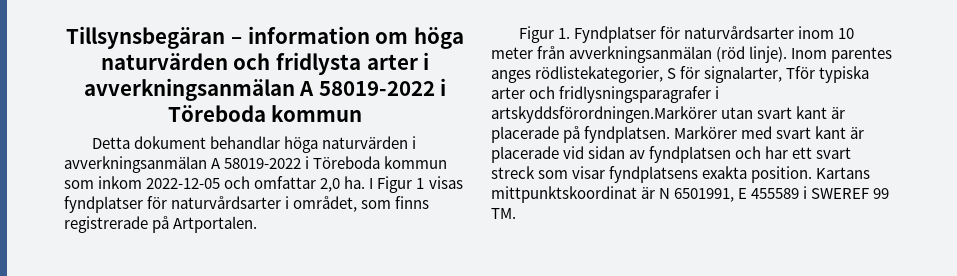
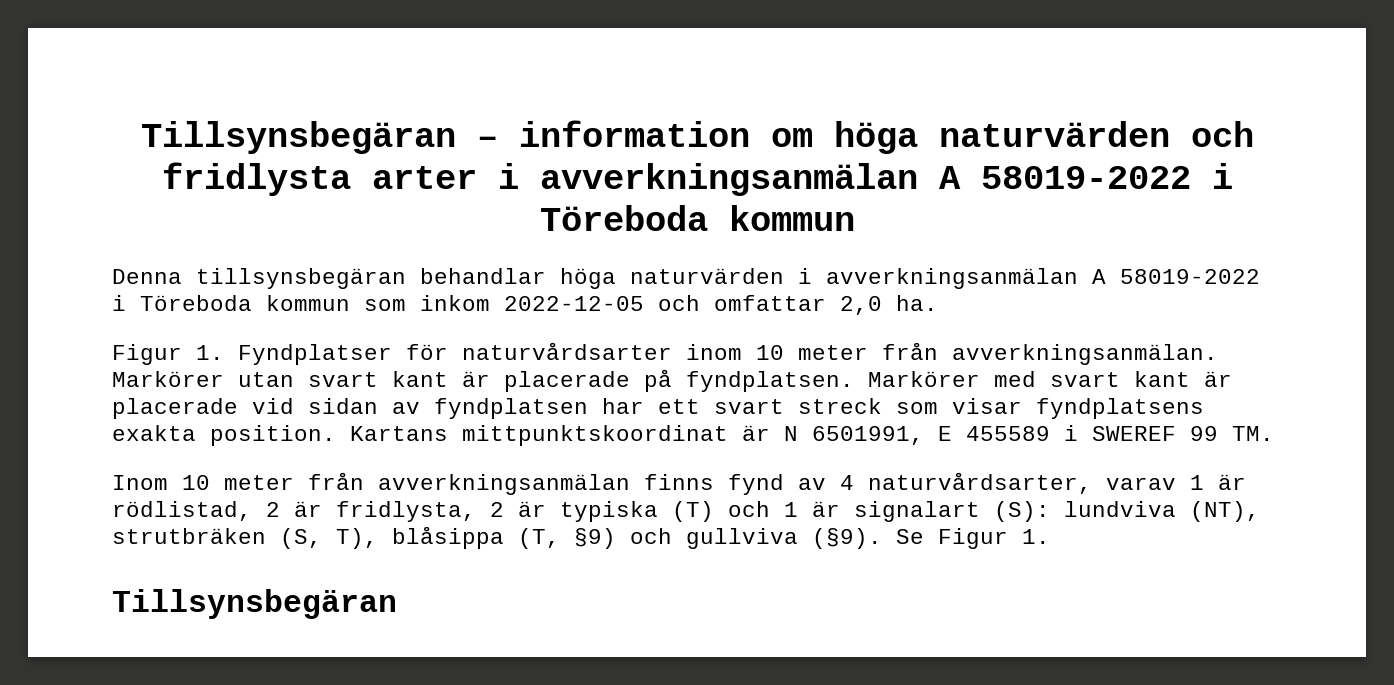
[91,136,206,149] Detta dokument -> [112,268,406,289] Denna tillsynsbegäran
[369,176,463,193] [64,196,430,213] [64,216,258,233] I Figur 1 visas fyndplatser för naturvårdsarter i området, som finns registrerade på Artportalen. -> (938, 303) none
[569,46,893,63] [491,66,870,83] [491,86,720,103] [491,106,717,123] avverkningsanmälan (röd linje). Inom parentes anges rödlistekategorier, S för signalarter, Tför typiska arter och fridlysningsparagrafer i artskyddsförordningen.Markörer -> [952,344,1218,365] [112,371,224,387] avverkningsanmälan. Markörer
[735,146,762,159] och -> (588, 408) none
(516, 213) none -> [112,472,1246,495] [112,501,1260,522] [112,526,1050,549] [112,589,397,619] // Inom 10 meter från avverkningsanmälan finns fynd av 4 naturvårdsarter, varav 1 är rödlistad, 2 är fridlysta, 2 är typiska (T) och 1 är signalart (S): lundviva (NT), strutbräken (S, T), blåsippa (T, §9) och gullviva (§9). Se Figur 1. // Tillsynsbegäran

